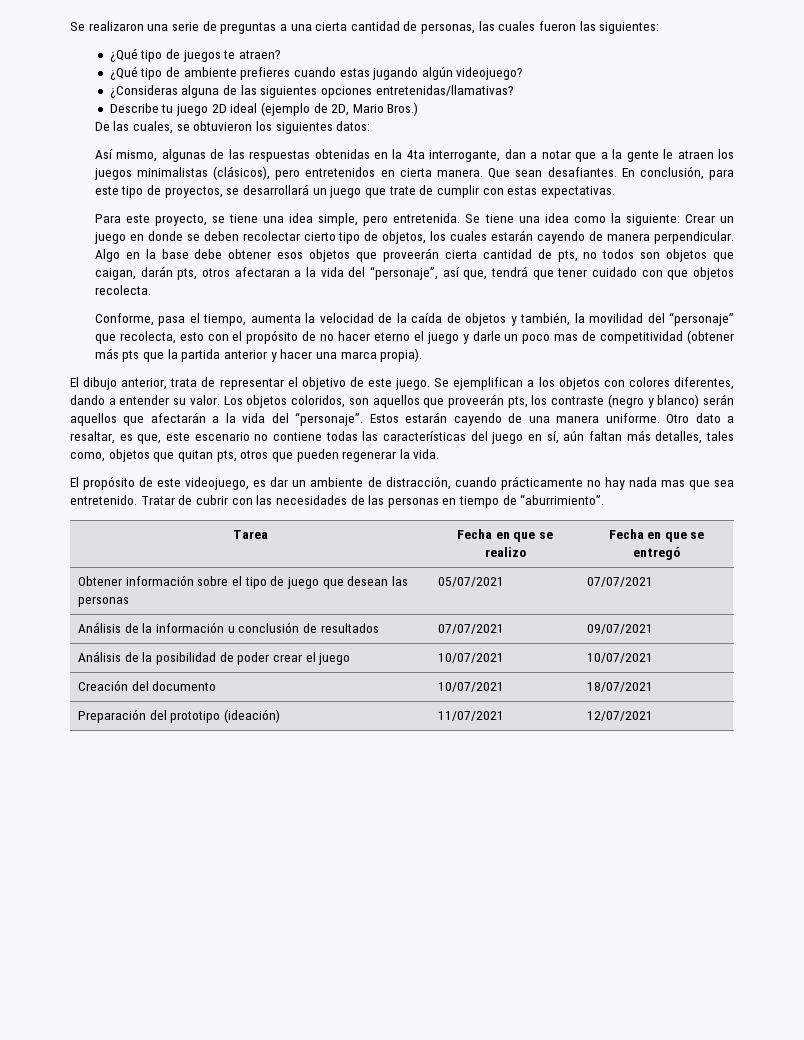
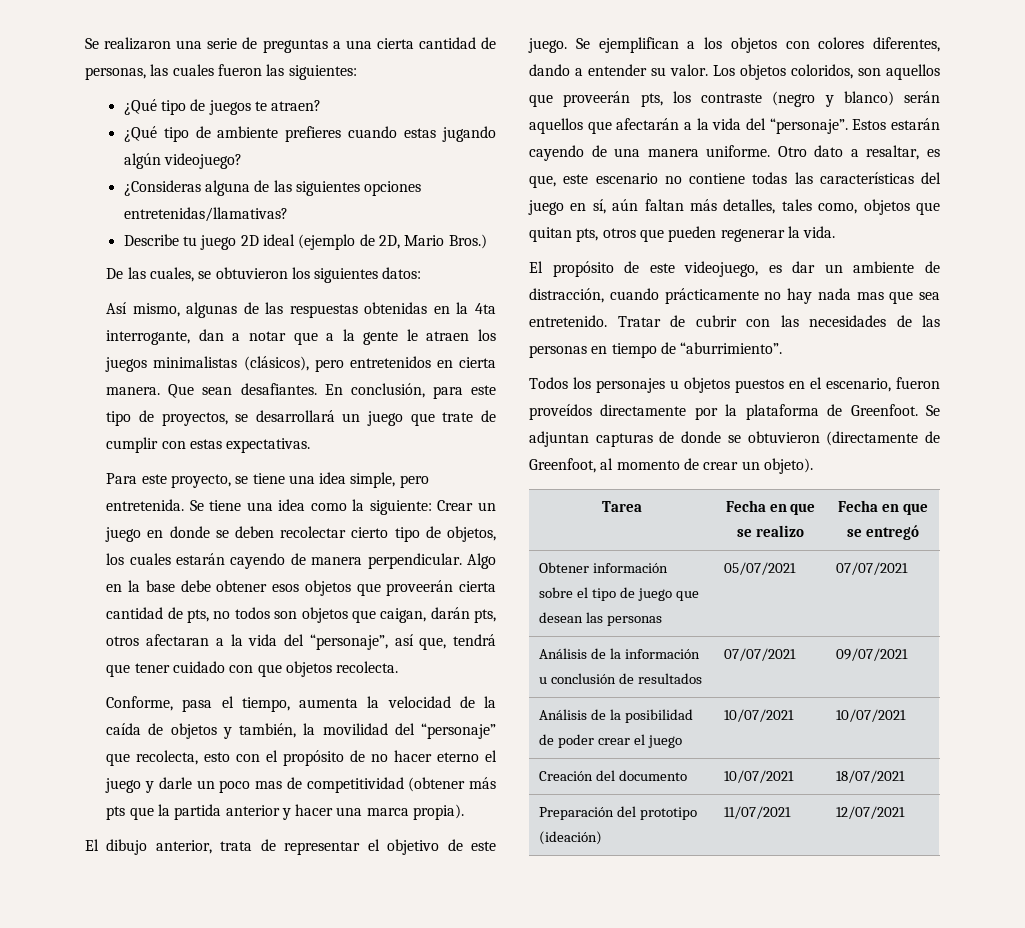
(605, 499) none -> [529,377,940,393] [529,404,940,420] [529,431,940,447] [529,458,813,474] // Todos los personajes u objetos puestos en el escenario, fueron proveídos directamente por la plataforma de Greenfoot. Se adjuntan capturas de donde se obtuvieron (directamente de Greenfoot, al momento de crear un objeto).

